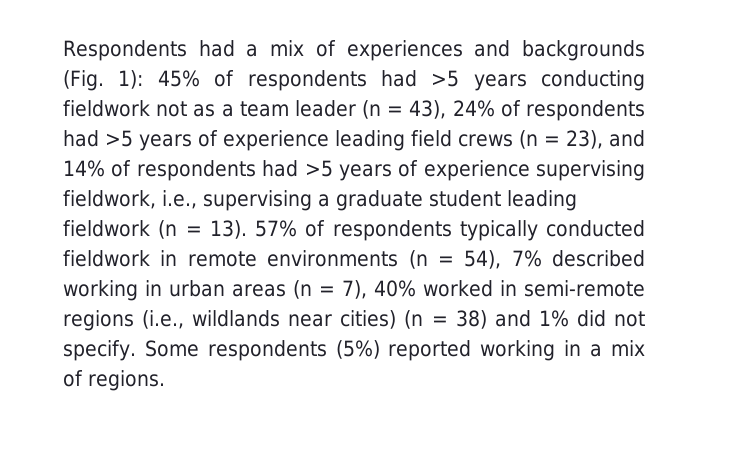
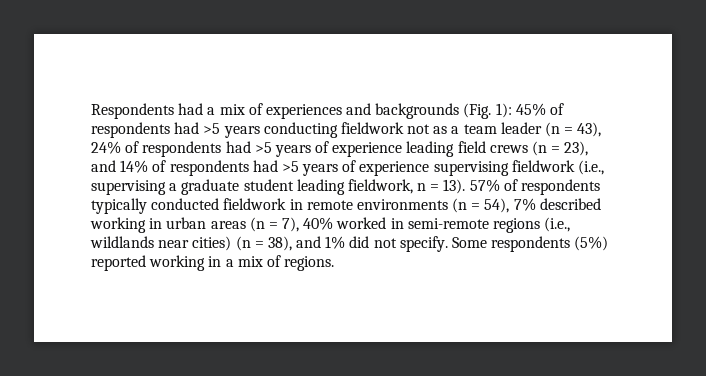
[63,190,197,209] fieldwork, i.e., -> [511,160,605,175] fieldwork (i.e.,
[63,220,178,239] fieldwork (n -> [347,179,427,194] fieldwork, n
[455,310,487,329] 38) -> [267,236,292,251] 38),

